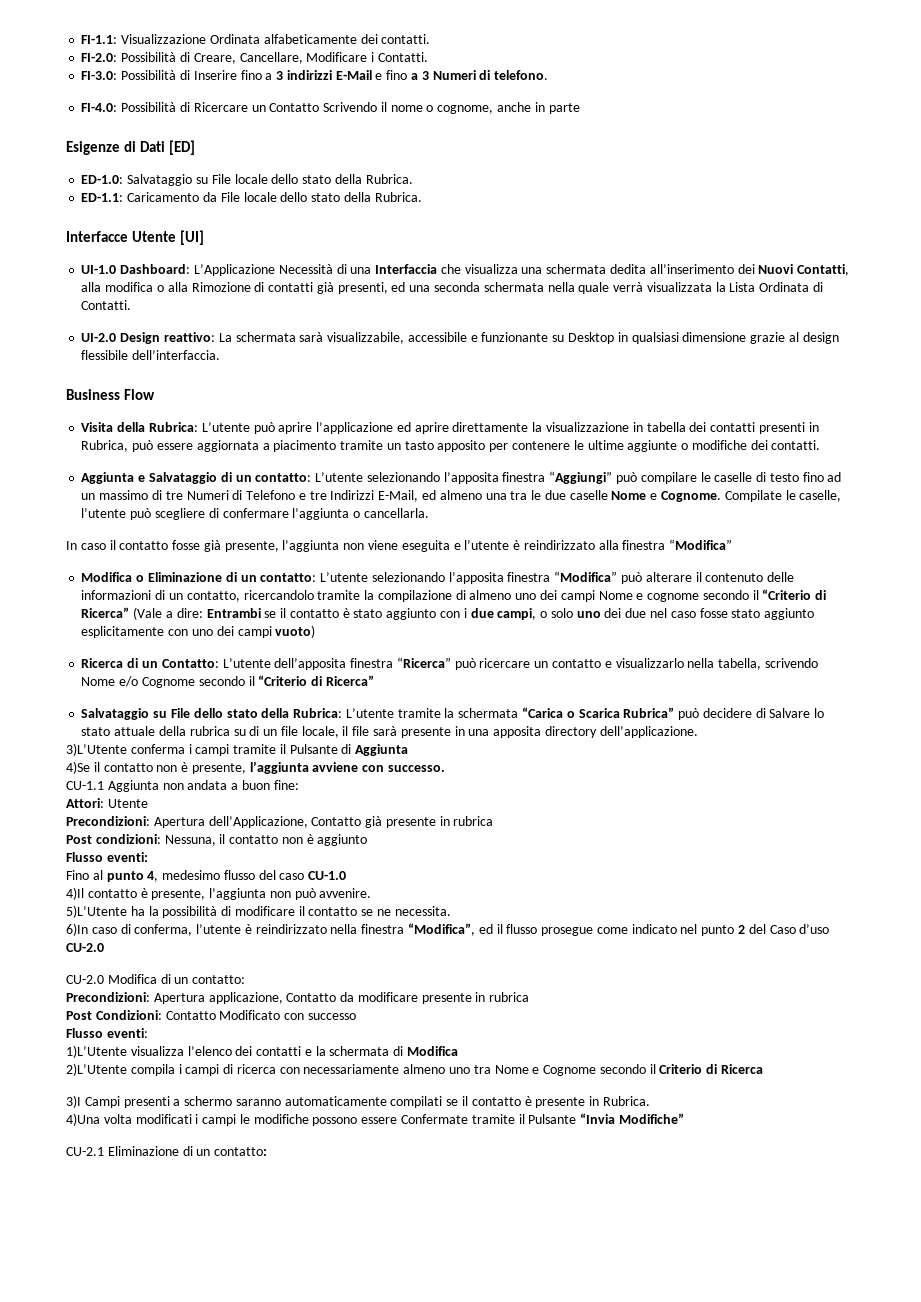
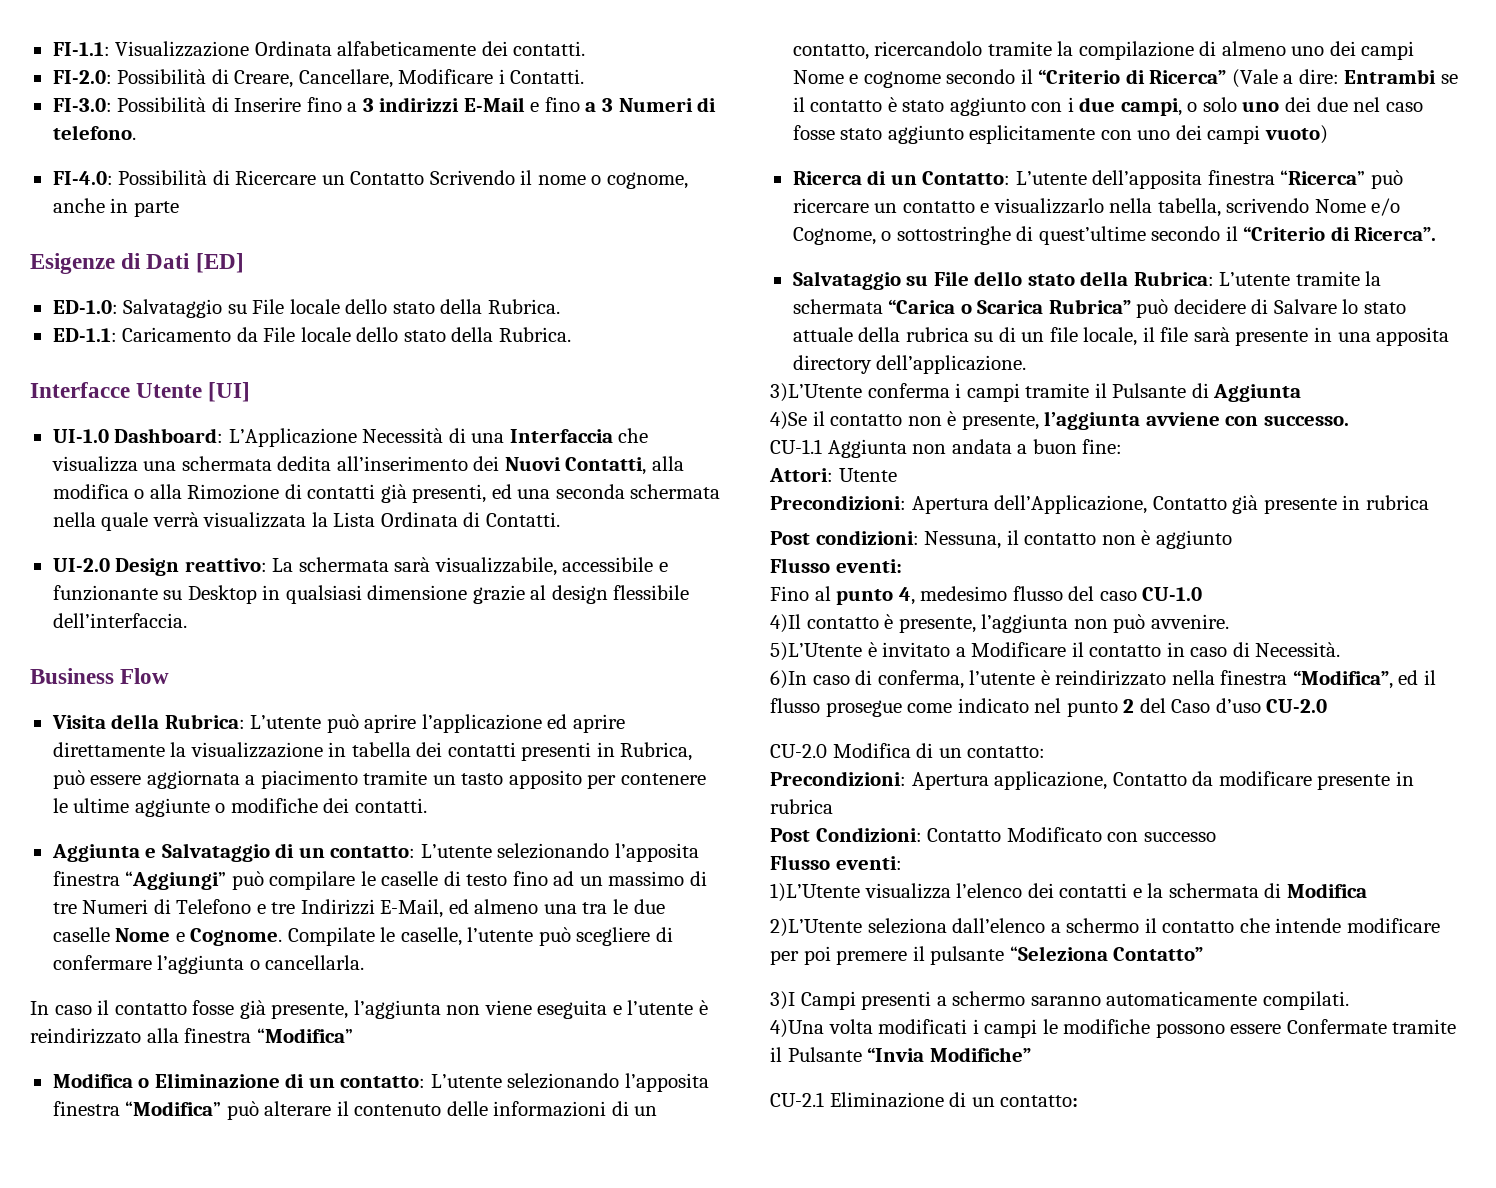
[141,675,374,688] Cognome secondo il “Criterio di Ricerca” -> [792,226,1437,245] Cognome, o sottostringhe di quest’ultime secondo il “Criterio di Ricerca”.
[130,906,451,918] ha la possibilità di modificare il contatto se ne necessita. -> [867,642,1341,657] è invitato a Modificare il contatto in caso di Necessità.
[130,1064,764,1076] compila i campi di ricerca con necessariamente almeno uno tra Nome e Cognome secondo il Criterio di Ricerca -> [867,918,1440,934] [770,946,1204,965] seleziona dall’elenco a schermo il contatto che intende modificare per poi premere il pulsante “Seleziona Contatto”
[390,1096,650,1108] compilati se il contatto è presente in Rubrica. -> [1262,991,1349,1010] compilati.

